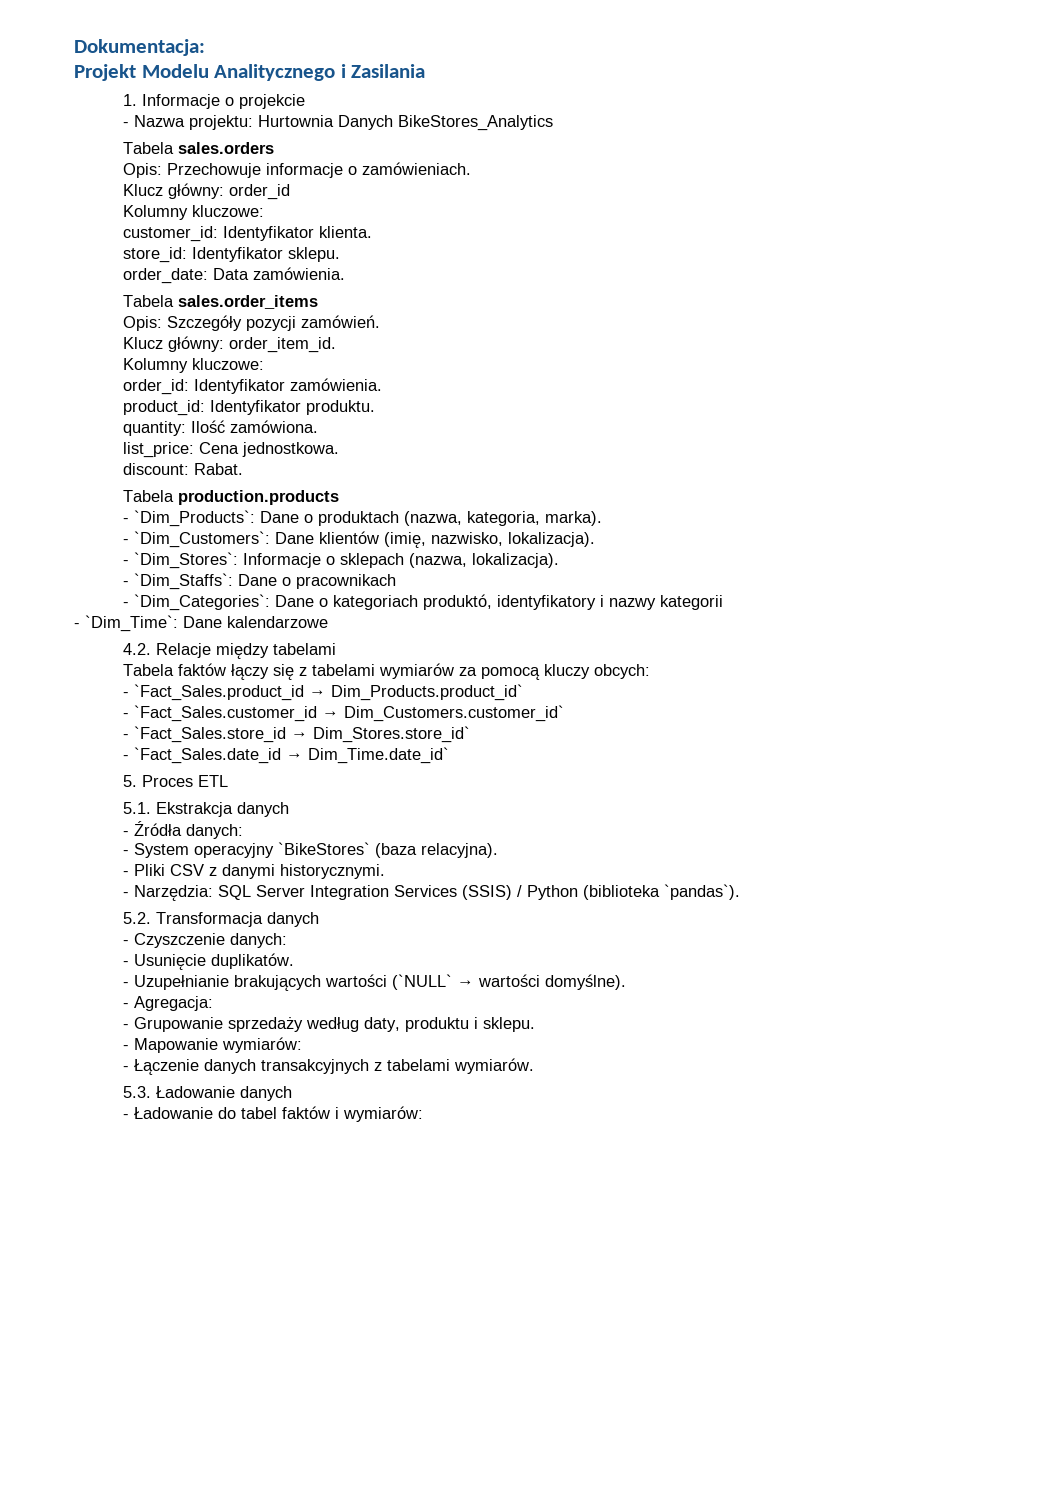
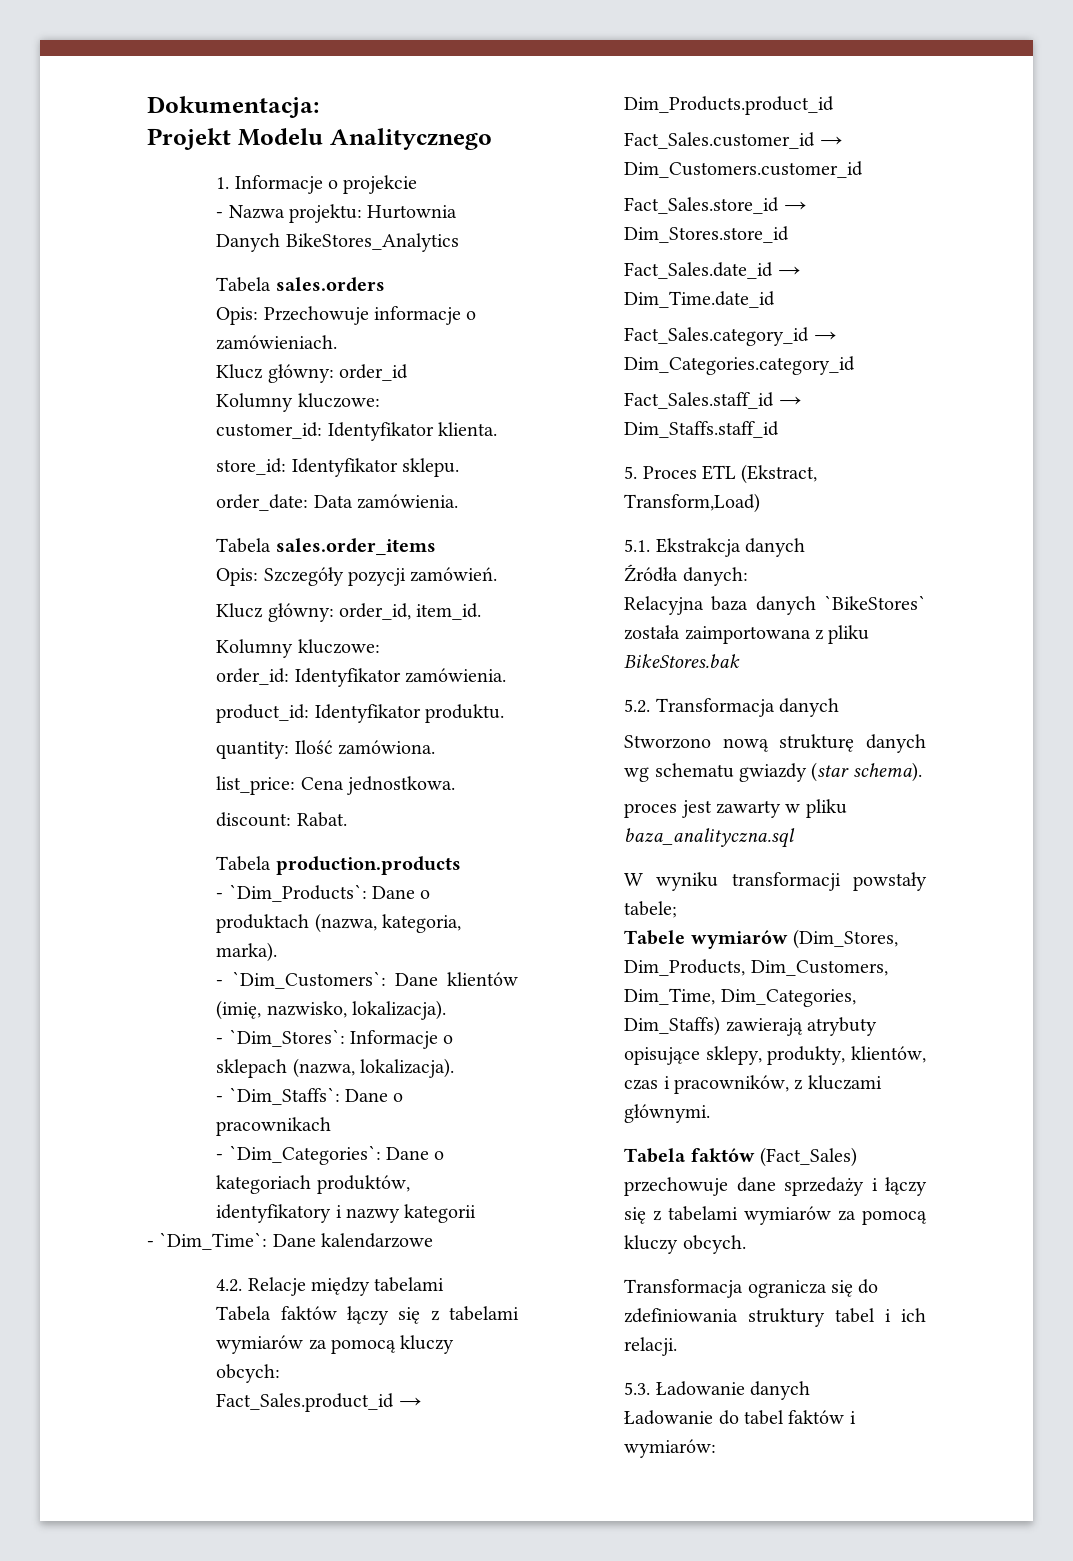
[340,64,426,78] i Zasilania -> (492, 139) none
[228,337,336,353] order_item_id. -> [338,603,482,620] order_id, item_id.
[422,594,492,610] produktó, -> [316,1175,410,1194] produktów,
[122,684,523,701] [122,705,564,722] [122,726,470,743] [122,747,449,764] - `Fact_Sales.product_id → Dim_Products.product_id` // - `Fact_Sales.customer_id → Dim_Customers.customer_id` // - `Fact_Sales.store_id → Dim_Stores.store_id` // - `Fact_Sales.date_id → Dim_Time.date_id` -> [216,1393,422,1412] [624,96,835,115] [624,132,843,149] [624,161,864,178] [624,197,807,214] [624,226,790,243] [624,262,801,279] [624,291,776,308] [624,327,837,346] [624,356,856,375] [624,392,802,409] [624,421,780,438] Fact_Sales.product_id → Dim_Products.product_id // Fact_Sales.customer_id → Dim_Customers.customer_id // Fact_Sales.store_id → Dim_Stores.store_id // Fact_Sales.date_id → Dim_Time.date_id // Fact_Sales.category_id → Dim_Categories.category_id // Fact_Sales.staff_id → Dim_Staffs.staff_id
(228, 781) none -> [741,464,818,484] [624,493,761,513] (Ekstract, Transform,Load)
[122,831,129,836] - -> (805, 547) none
[122,842,498,858] [122,864,385,879] [122,884,740,901] [122,912,319,927] [122,933,287,948] [122,953,294,970] [122,974,626,991] [122,996,213,1011] [122,1017,535,1032] [122,1037,302,1053] [122,1058,534,1075] - System operacyjny `BikeStores` (baza relacyjna). // - Pliki CSV z danymi historycznymi. // - Narzędzia: SQL Server Integration Services (SSIS) / Python (biblioteka `pandas`). // 5.2. Transformacja danych // - Czyszczenie danych: // - Usunięcie duplikatów. // - Uzupełnianie brakujących wartości (`NULL` → wartości domyślne). // - Agregacja: // - Grupowanie sprzedaży według daty, produktu i sklepu. // - Mapowanie wymiarów: // - Łączenie danych transakcyjnych z tabelami wymiarów. -> [624,595,926,615] [624,625,870,644] [624,654,741,668] [624,698,839,717] [624,734,926,753] [624,762,922,782] [624,799,847,818] [624,828,796,848] [624,872,927,891] [624,901,678,918] [624,929,898,949] [624,959,888,976] [624,988,856,1007] [624,1016,877,1036] [624,1046,926,1065] [624,1075,882,1094] [624,1104,711,1123] [624,1147,857,1167] [624,1177,927,1196] [624,1206,927,1225] [624,1235,746,1254] [624,1279,879,1298] [624,1308,926,1327] [624,1337,678,1356] Relacyjna baza danych `BikeStores` została zaimportowana z pliku BikeStores.bak // 5.2. Transformacja danych // Stworzono nową strukturę danych wg schematu gwiazdy (star schema). // proces jest zawarty w pliku baza_analityczna.sql // W wyniku transformacji powstały tabele; // Tabele wymiarów (Dim_Stores, Dim_Products, Dim_Customers, Dim_Time, Dim_Categories, Dim_Staffs) zawierają atrybuty opisujące sklepy, produkty, klientów, czas i pracowników, z kluczami głównymi. // Tabela faktów (Fact_Sales) przechowuje dane sprzedaży i łączy się z tabelami wymiarów za pomocą kluczy obcych. // Transformacja ogranicza się do zdefiniowania struktury tabel i ich relacji.
[122,1114,129,1119] - -> (810, 1390) none

